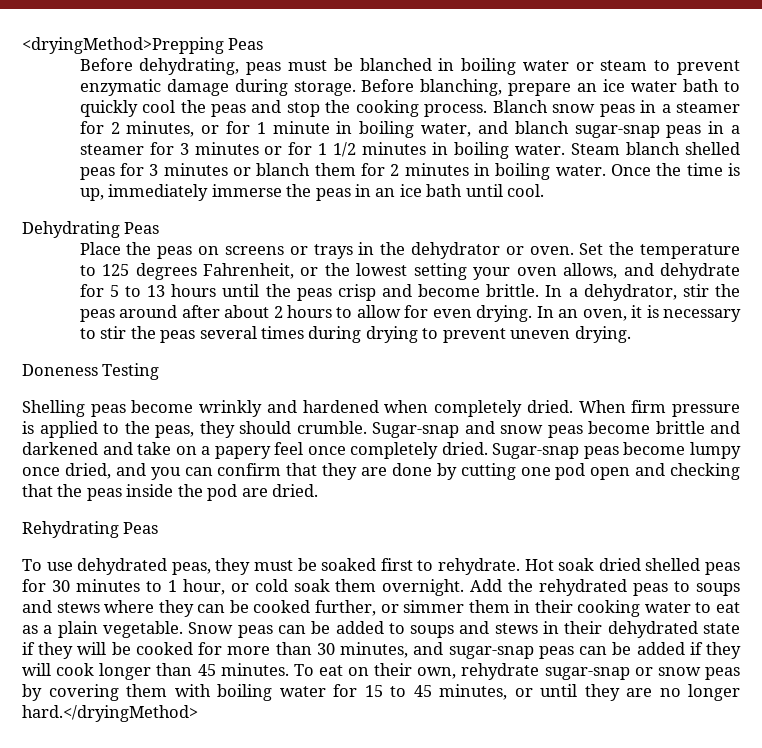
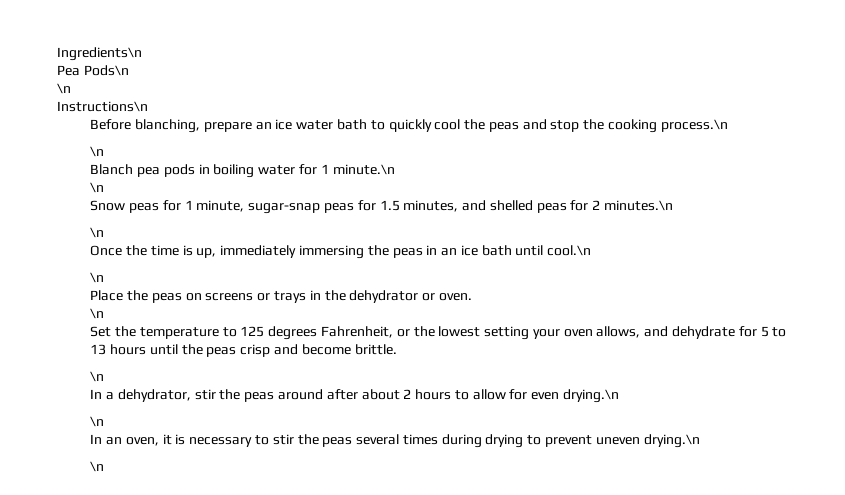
[22,37,264,54] [79,58,740,75] [79,79,356,96] <dryingMethod>Prepping Peas // Before dehydrating, peas must be blanched in boiling water or steam to prevent enzymatic damage during storage. -> [57,47,142,61] [57,65,129,76] [57,83,71,94] [57,101,148,112] Ingredients\n // Pea Pods\n // \n // Instructions\n //
[424,100,740,117] [79,121,740,138] [79,142,740,159] [79,163,606,180] process. Blanch snow peas in a steamer for 2 minutes, or for 1 minute in boiling water, and blanch sugar-snap peas in a steamer for 3 minutes or for 1 1/2 minutes in boiling water. Steam blanch shelled peas for 3 minutes or blanch them for 2 minutes in boiling water. -> [660,119,728,132] [90,146,105,157] [90,164,395,178] [90,182,105,193] [90,200,673,214] [90,227,105,238] process.\n // \n // Blanch pea pods in boiling water for 1 minute.\n // \n // Snow peas for 1 minute, sugar-snap peas for 1.5 minutes, and shelled peas for 2 minutes.\n // \n //
[211,184,282,197] immerse -> [298,245,364,259] immersing
[507,184,545,197] [22,221,160,238] cool. // Dehydrating Peas -> [547,245,592,256] [90,272,105,283] cool.\n // \n
(574, 250) none -> [90,308,105,319] // \n //
(540, 290) none -> [90,371,105,382] // \n //
[476,305,533,322] drying. -> [562,389,619,403] [90,416,105,427] drying.\n // \n //
[574,326,631,343] [22,363,160,380] [22,400,741,417] [22,421,740,438] [22,442,742,459] [22,463,740,480] [22,484,319,501] [22,521,159,538] [22,558,741,575] [22,579,740,596] [22,600,740,617] [22,621,740,638] [22,642,742,659] [22,663,740,680] [22,684,740,701] [22,705,198,722] drying. // Doneness Testing // Shelling peas become wrinkly and hardened when completely dried. When firm pressure is applied to the peas, they should crumble. Sugar-snap and snow peas become brittle and darkened and take on a papery feel once completely dried. Sugar-snap peas become lumpy once dried, and you can confirm that they are done by cutting one pod open and checking that the peas inside the pod are dried. // Rehydrating Peas // To use dehydrated peas, they must be soaked first to rehydrate. Hot soak dried shelled peas for 30 minutes to 1 hour, or cold soak them overnight. Add the rehydrated peas to soups and stews where they can be cooked further, or simmer them in their cooking water to eat as a plain vegetable. Snow peas can be added to soups and stews in their dehydrated state if they will be cooked for more than 30 minutes, and sugar-snap peas can be added if they will cook longer than 45 minutes. To eat on their own, rehydrate sugar-snap or snow peas by covering them with boiling water for 15 to 45 minutes, or until they are no longer hard.</dryingMethod> -> [643,434,700,448] [90,461,105,472] drying.\n // \n

